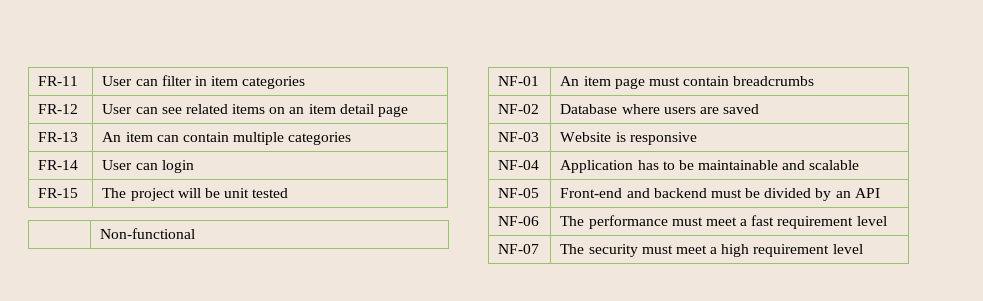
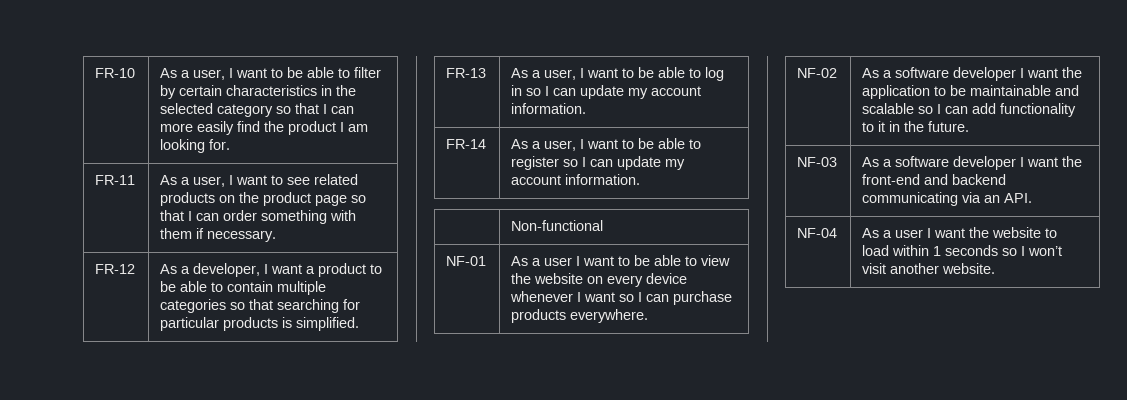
[38,76,79,86] [102,75,306,89] [38,104,79,114] [102,104,409,117] [38,132,79,142] [102,132,352,145] [38,160,79,170] [102,160,194,173] [38,188,79,198] [102,188,289,201] [100,228,196,239] [498,76,540,86] [560,76,815,89] [498,104,540,114] [560,104,760,114] [498,132,540,142] [560,132,697,145] [498,160,540,170] [560,160,659,173] FR-11 | User can filter in item categories // FR-12 | User can see related items on an item detail page // FR-13 | An item can contain multiple categories // FR-14 | User can login // FR-15 | The project will be unit tested // | Non-functional // NF-01 | An item page must contain breadcrumbs // NF-02 | Database where users are saved // NF-03 | Website is responsive // NF-04 | Application has -> [95,68,136,78] [160,67,382,80] [160,85,357,99] [160,103,355,117] [160,121,369,135] [160,139,231,153] [95,175,136,185] [160,174,359,187] [160,192,367,206] [160,210,357,224] [160,228,277,242] [95,264,136,274] [160,263,383,277] [160,281,327,295] [160,299,361,313] [160,317,360,331] [446,68,487,78] [511,67,725,81] [511,85,702,99] [511,103,587,114] [446,139,487,149] [511,138,702,151] [511,156,686,170] [511,174,641,185] [511,220,604,231] [446,256,487,266] [511,255,731,266] [511,273,688,287] [510,291,733,305] [511,309,649,323] [797,68,838,78] [862,67,1083,81] [862,85,931,99] FR-10 | As a user, I want to be able to filter by certain characteristics in the selected category so that I can more easily find the product I am looking for. // FR-11 | As a user, I want to see related products on the product page so that I can order something with them if necessary. // FR-12 | As a developer, I want a product to be able to contain multiple categories so that searching for particular products is simplified. // FR-13 | As a user, I want to be able to log in so I can update my account information. // FR-14 | As a user, I want to be able to register so I can update my account information. // | Non-functional // NF-01 | As a user I want to be able to view the website on every device whenever I want so I can purchase products everywhere. // NF-02 | As a software developer I want the application
[498,188,540,198] [560,188,880,201] [498,216,540,226] [560,215,887,229] [498,244,540,254] [560,244,863,257] // NF-05 | Front-end and backend must be divided by an API // NF-06 | The performance must meet a fast requirement level // NF-07 | The security must meet a high requirement level -> [918,103,1077,117] [862,121,970,132] [797,157,838,167] [862,156,1083,170] [862,174,1007,185] [862,192,1033,206] [797,228,838,238] [862,227,1058,238] [862,245,1063,256] [862,263,996,274] so I can add functionality to it in the future. // NF-03 | As a software developer I want the front-end and backend communicating via an API. // NF-04 | As a user I want the website to load within 1 seconds so I won’t visit another website.

